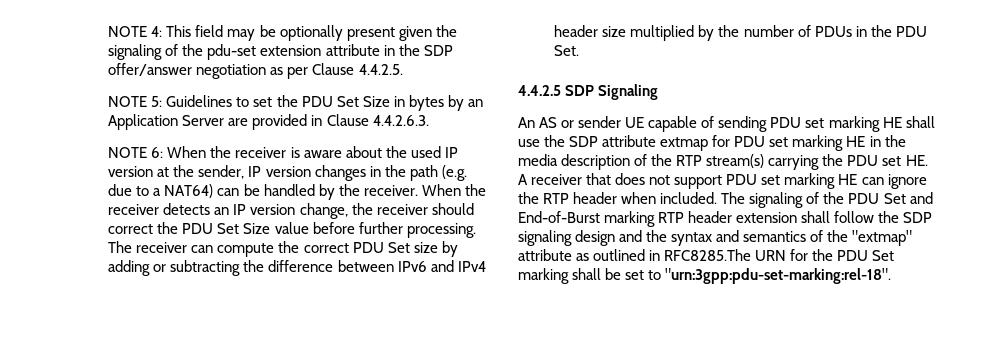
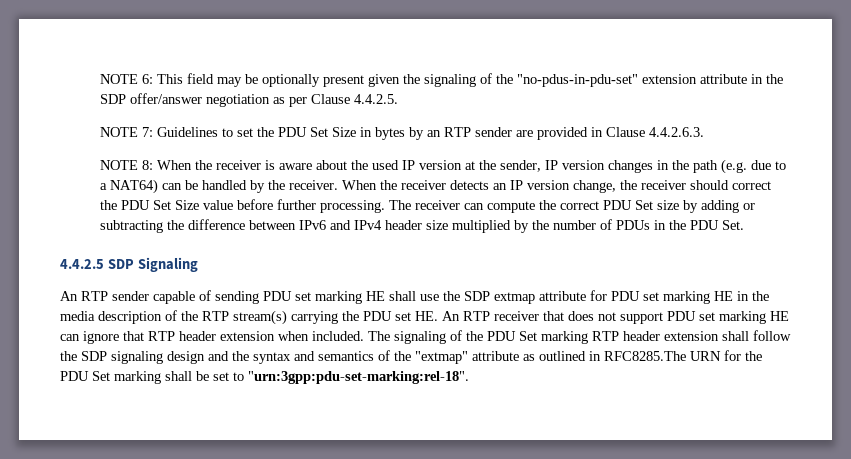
[108,26,163,37] NOTE 4: -> [100,74,154,84] NOTE 6:
[207,44,257,60] pdu-set -> [517,74,639,87] "no-pdus-in-pdu-set"
[151,96,163,107] 5: -> [142,127,154,137] 7:
[108,114,225,130] Application Server -> [444,127,513,137] RTP sender
[151,147,164,158] 6: -> [142,160,154,170] 8:
[539,116,645,128] AS or sender UE -> [81,291,149,301] RTP sender
[602,135,709,151] attribute extmap -> [494,291,586,304] extmap attribute
[518,174,528,185] A -> [442,311,490,321] An RTP
[518,192,618,204] the RTP header -> [123,331,275,341] that RTP header extension
[909,192,933,204] [518,211,600,223] and End-of-Burst -> (537, 336) none

